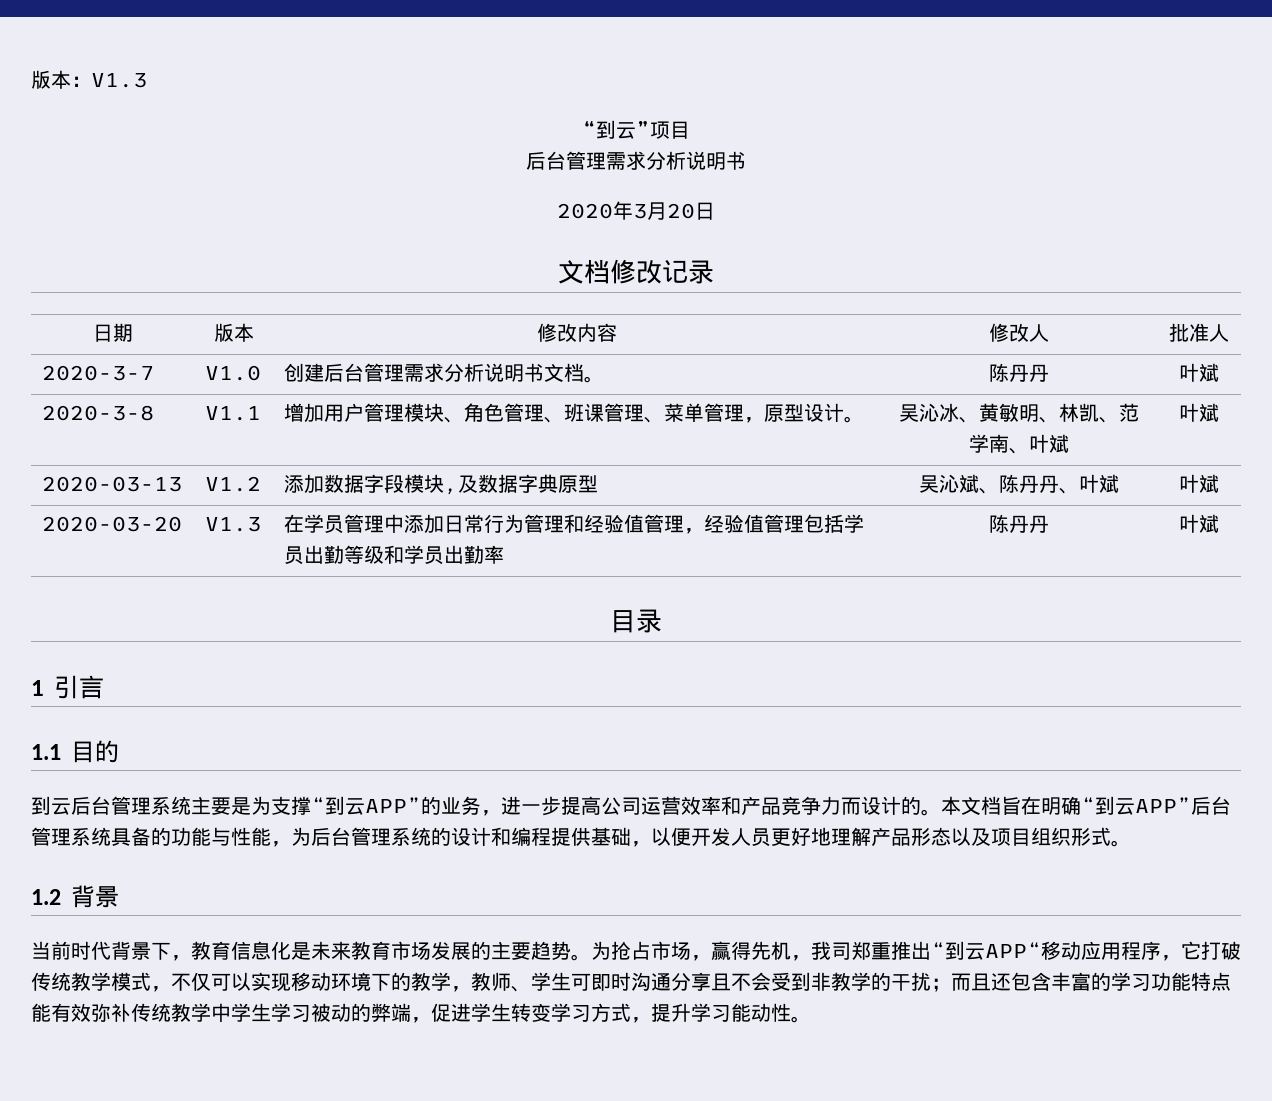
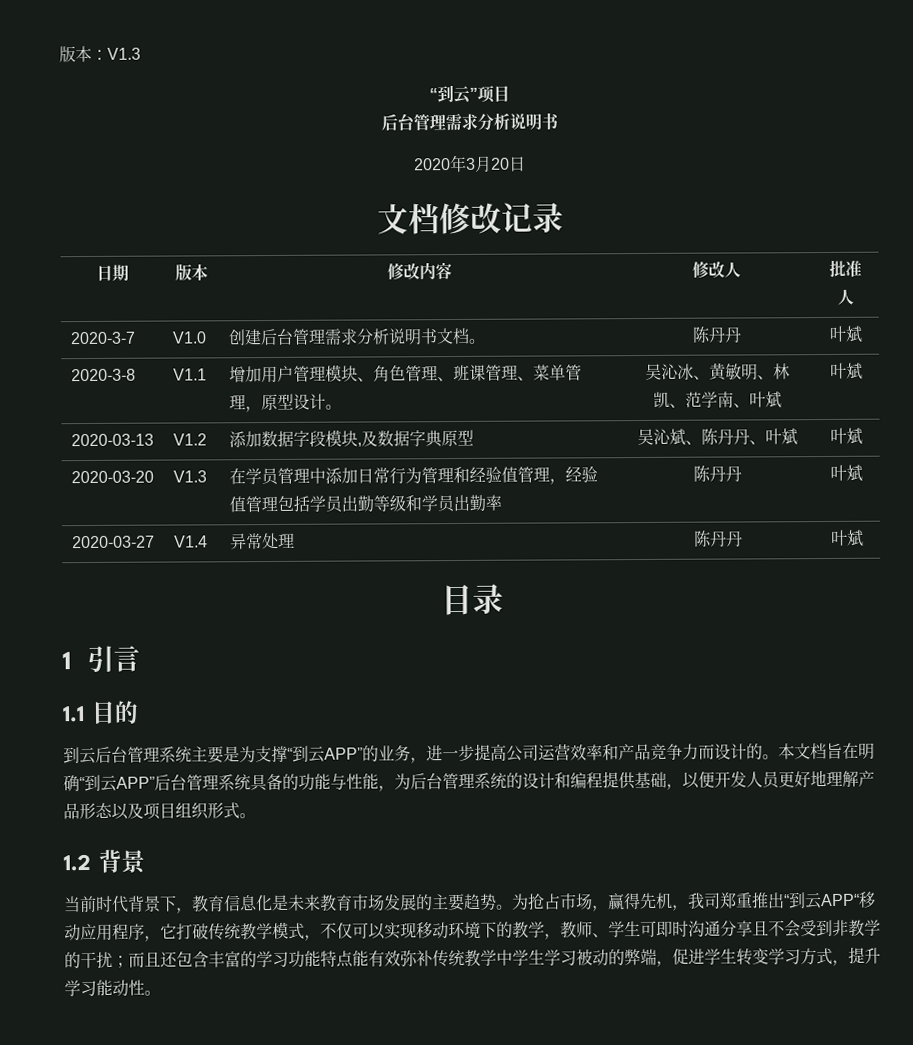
(1219, 523) none -> [71,535,155,549] [173,535,208,548] [229,532,295,550] [693,530,743,547] [831,529,864,547] // 2020-03-27 | V1.4 | 异常处理 | 陈丹丹 | 叶斌

